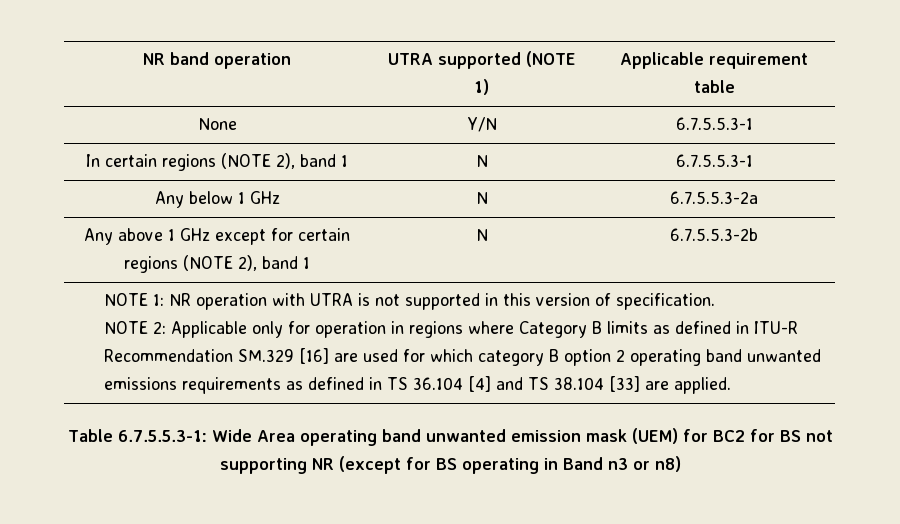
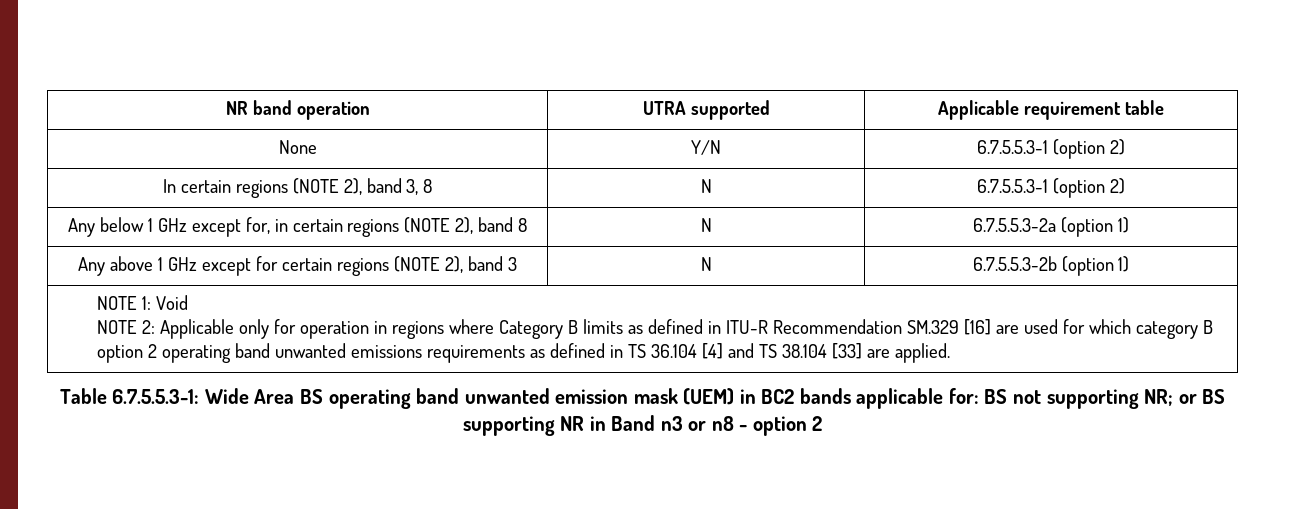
[525,51,576,67] [474,79,490,95] (NOTE 1) -> (770, 110) none
(753, 123) none -> [1052,139,1125,159] (option 2)
[341,155,349,167] 1 -> [406,179,433,195] 3, 8
(753, 160) none -> [1052,178,1125,198] (option 2)
(280, 197) none -> [191,217,528,237] except for, in certain regions (NOTE 2), band 8
(758, 197) none -> [1060,217,1129,237] (option 1)
[303,257,310,269] 1 -> [507,257,517,271] 3
(758, 234) none -> [1061,256,1130,276] (option 1)
[168,293,715,310] NR operation with UTRA is not supported in this version of specification. -> [156,295,189,310] Void
(295, 436) none -> [300,389,324,404] BS
[682,429,833,442] [219,456,681,474] for BC2 for BS not supporting NR (except for BS operating in Band n3 or n8) -> [739,388,1226,409] [462,415,823,436] in BC2 bands applicable for: BS not supporting NR; or BS supporting NR in Band n3 or n8 - option 2

